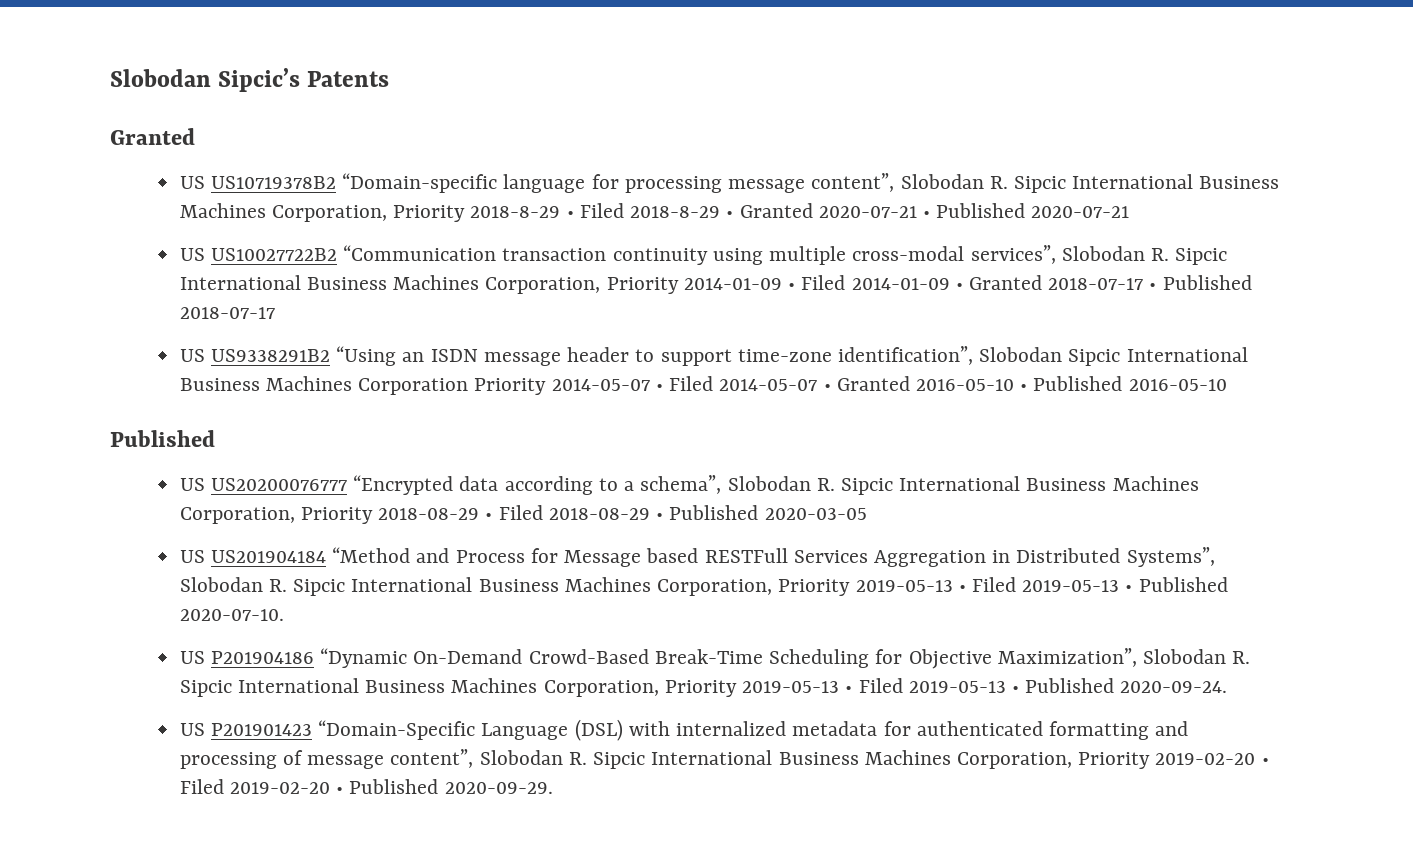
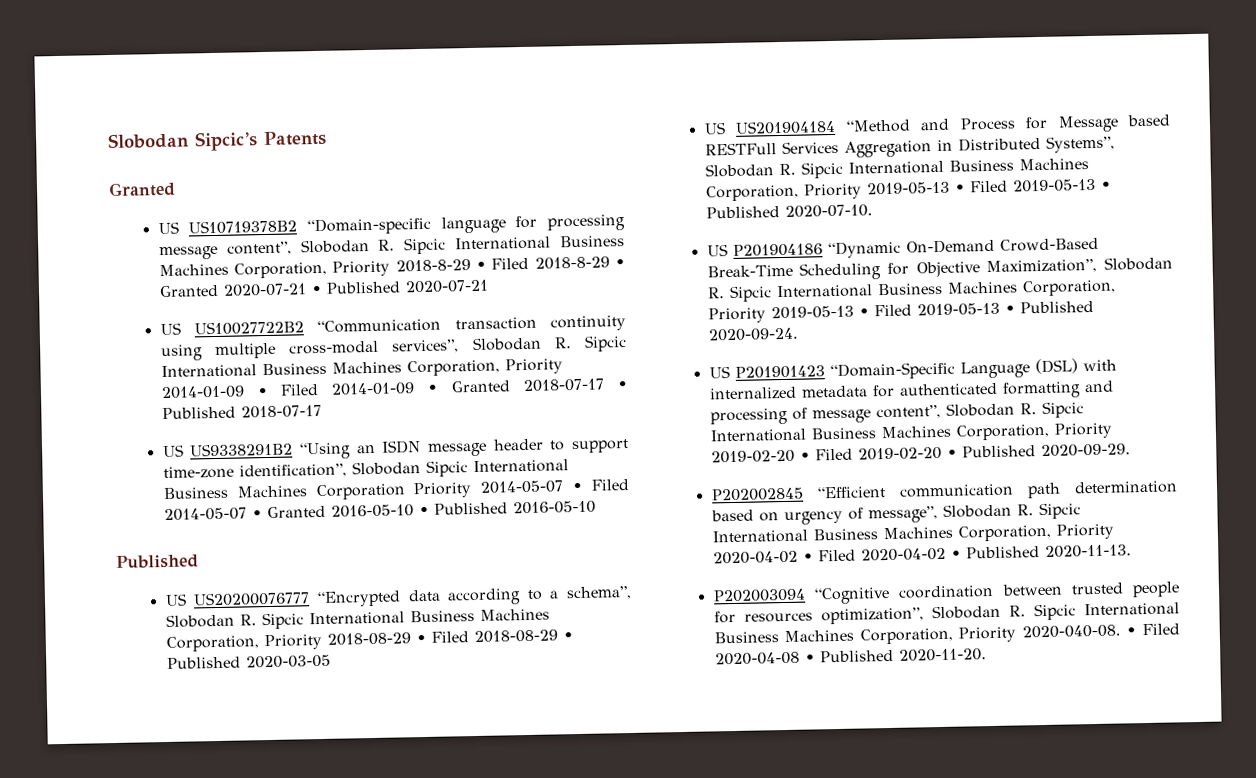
(553, 788) none -> [710,480,1178,502] [710,502,1081,526] [711,523,1114,544] [712,544,1132,565] [712,581,1180,605] [713,602,1180,625] [713,623,1180,645] [714,648,987,666] // P202002845 “Efficient communication path determination based on urgency of message”, Slobodan R. Sipcic International Business Machines Corporation, Priority 2020-04-02 • Filed 2020-04-02 • Published 2020-11-13. // P202003094 “Cognitive coordination between trusted people for resources optimization”, Slobodan R. Sipcic International Business Machines Corporation, Priority 2020-040-08. • Filed 2020-04-08 • Published 2020-11-20.

